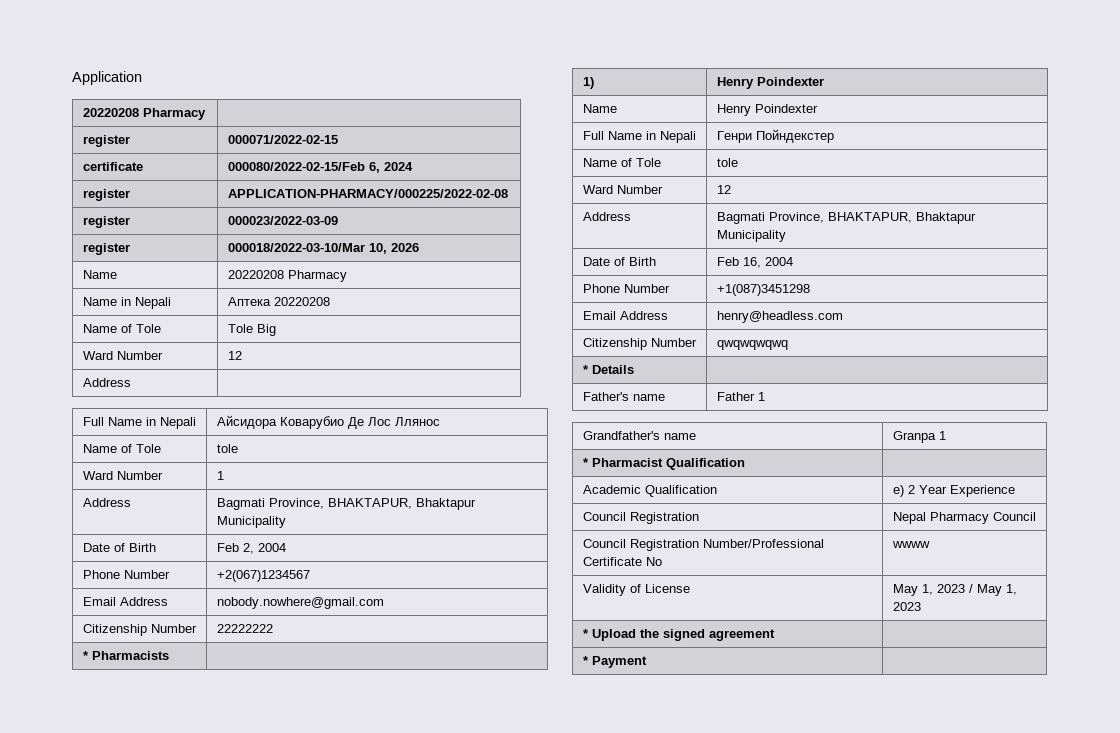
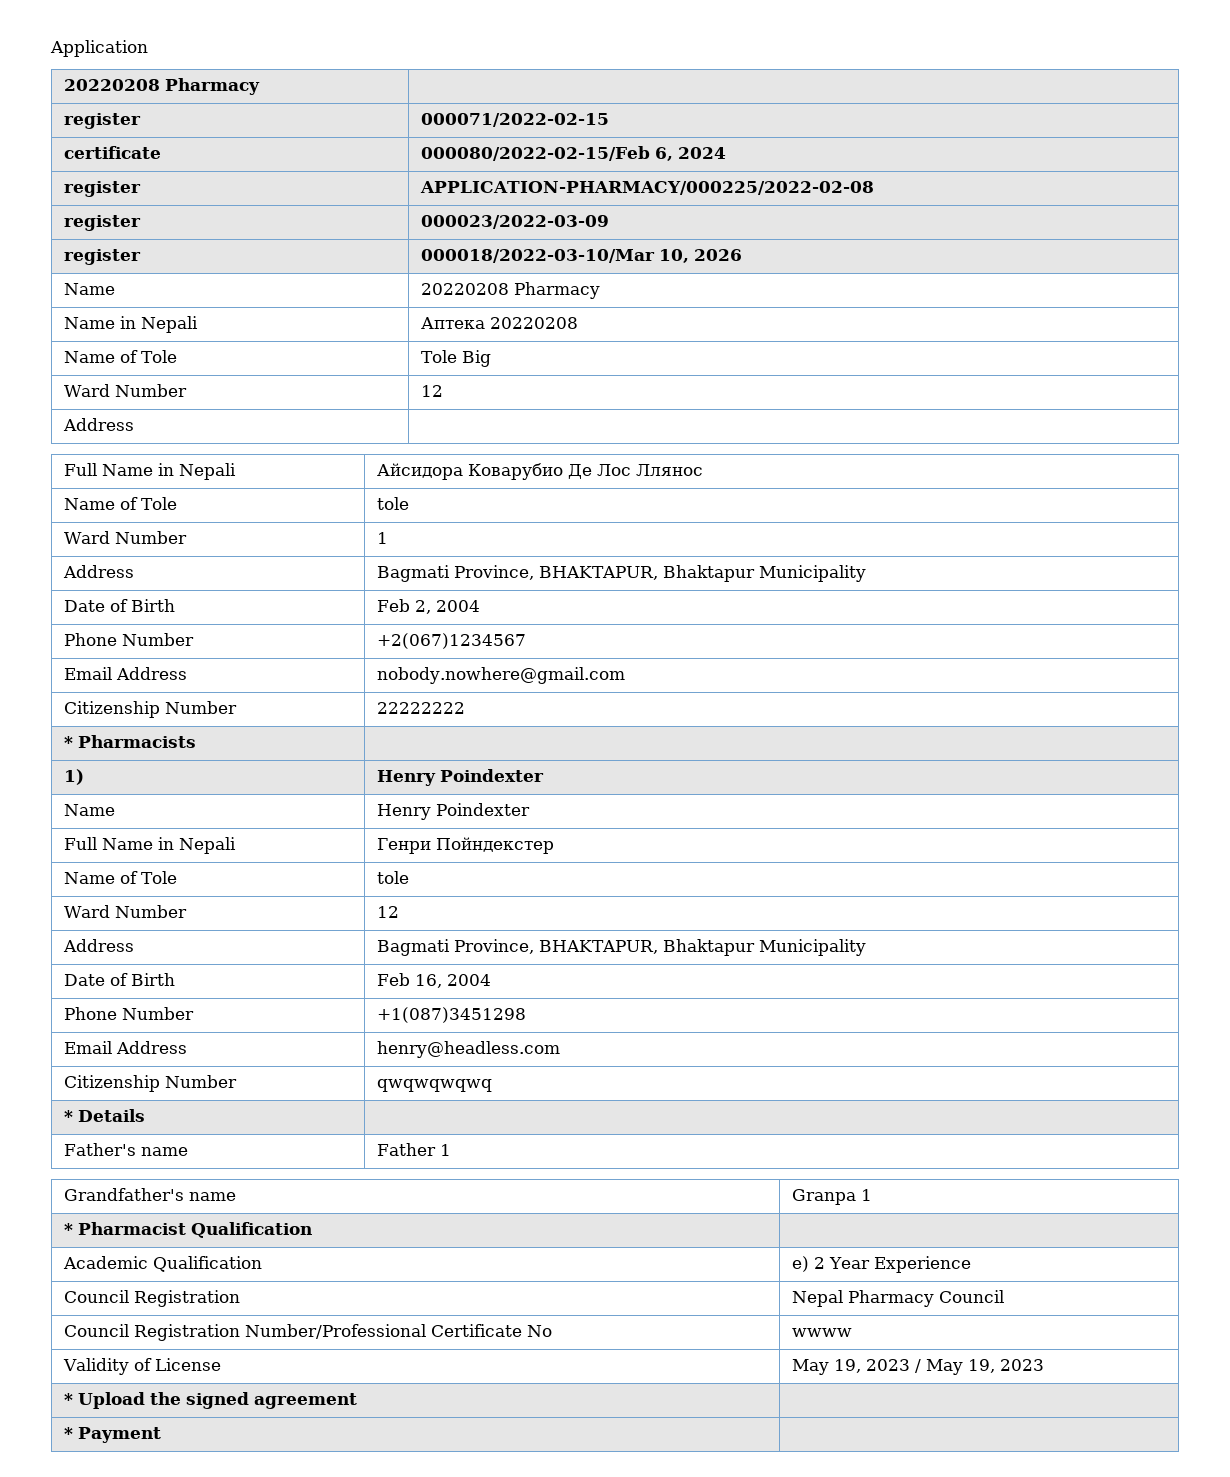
[921,584,933,595] 1, -> [833,1359,861,1373] 19,
[1005,584,1017,595] 1, -> [967,1359,995,1373] 19,

